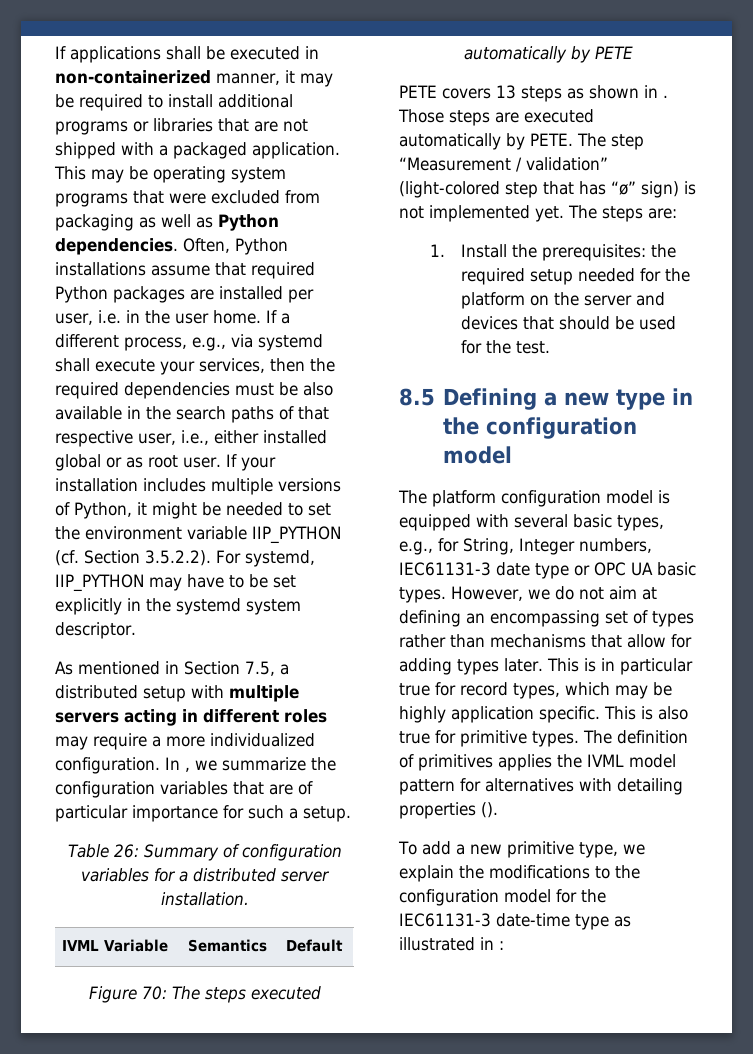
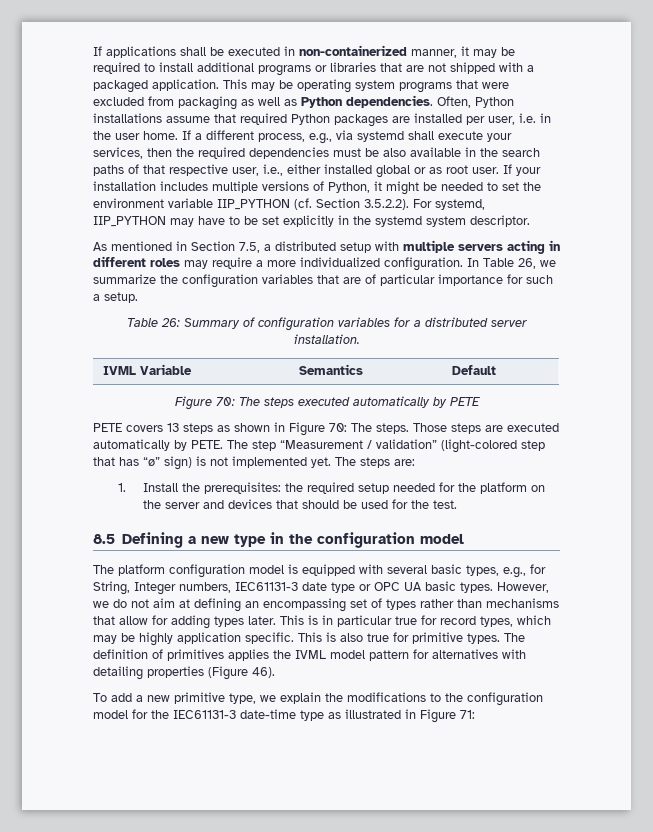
[185,767,190,772] , -> [483,258,536,269] Table 26,
[663,95,668,98] . -> [289,422,409,436] Figure 70: The steps.
[481,802,498,818] (). -> [208,666,275,680] (Figure 46).
[499,941,504,950] : -> [420,709,475,723] Figure 71:

